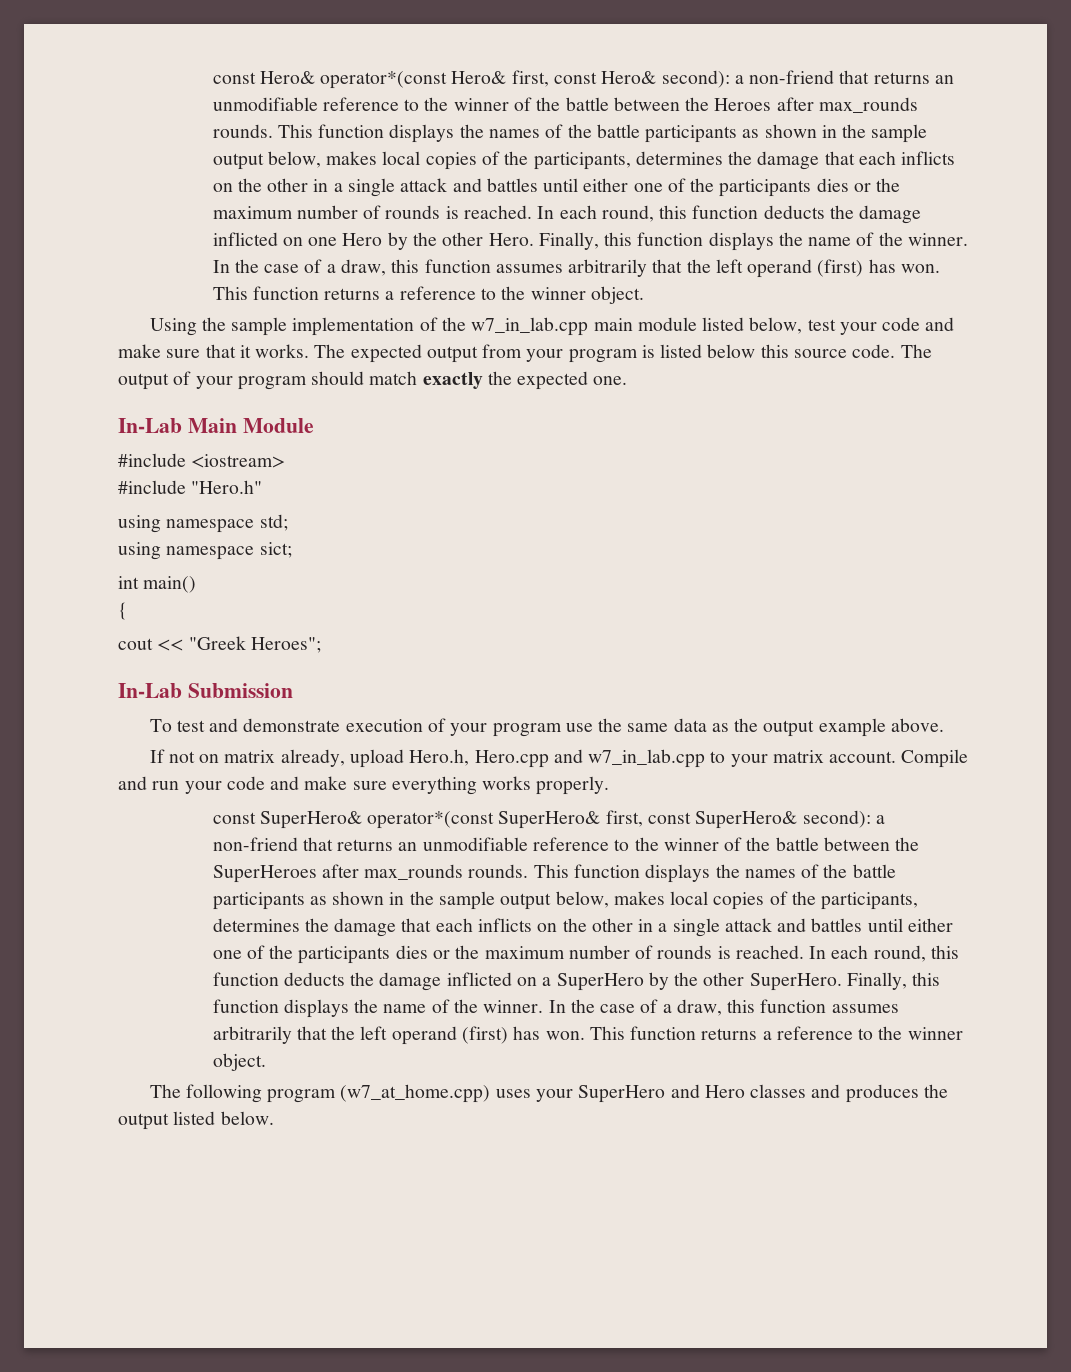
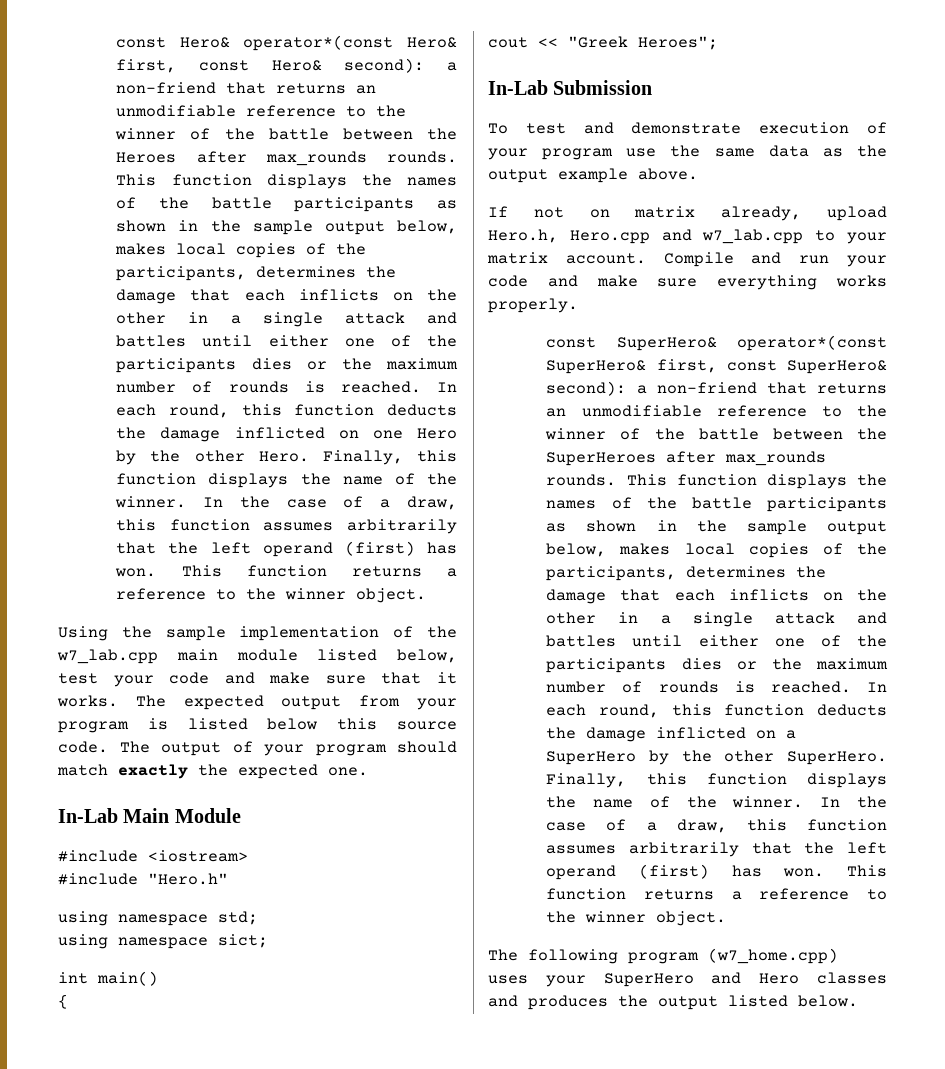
[471,317,589,336] w7_in_lab.cpp -> [57,649,158,664] w7_lab.cpp
[588,749,706,768] w7_in_lab.cpp -> [702,229,804,244] w7_lab.cpp
[340,1084,491,1103] (w7_at_home.cpp) -> [708,948,838,964] (w7_home.cpp)

